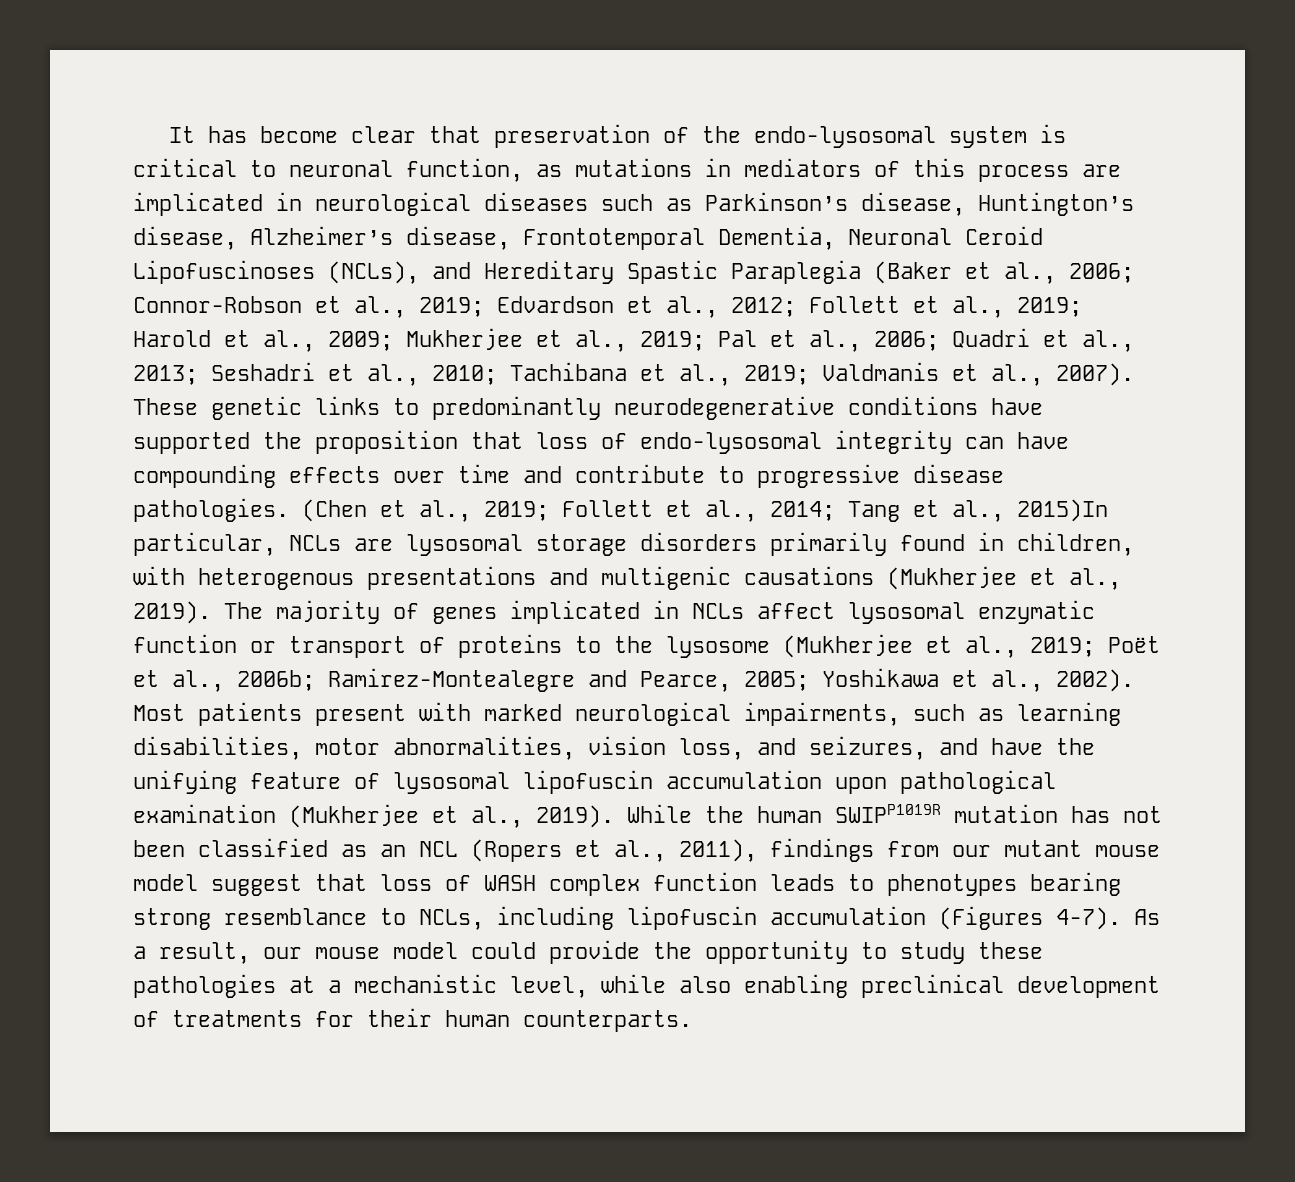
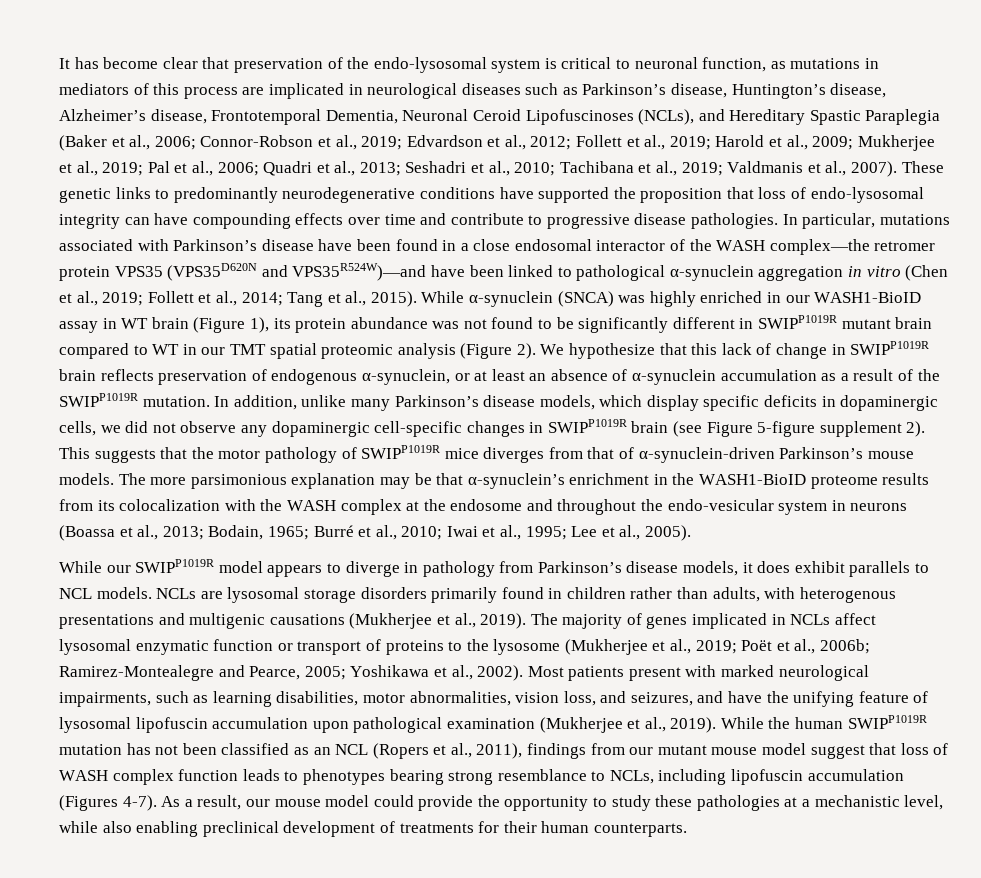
(289, 510) none -> [782,213,950,229] [59,239,936,255] [59,263,901,281] In particular, mutations associated with Parkinson’s disease have been found in a close endosomal interactor of the WASH complex—the retromer protein VPS35 (VPS35D620N and VPS35R524W)—and have been linked to pathological α-synuclein aggregation in vitro
[1017,499,1108,522] [133,532,276,556] 2015)In particular, -> [370,291,922,307] [59,315,933,333] [59,341,930,359] [59,369,940,385] [59,393,939,411] [59,419,926,437] [59,445,914,463] [59,473,930,489] [59,499,908,515] [59,525,692,541] [59,559,930,577] [59,587,152,599] 2015). While α-synuclein (SNCA) was highly enriched in our WASH1-BioID assay in WT brain (Figure 1), its protein abundance was not found to be significantly different in SWIPP1019R mutant brain compared to WT in our TMT spatial proteomic analysis (Figure 2). We hypothesize that this lack of change in SWIPP1019R brain reflects preservation of endogenous α-synuclein, or at least an absence of α-synuclein accumulation as a result of the SWIPP1019R mutation. In addition, unlike many Parkinson’s disease models, which display specific deficits in dopaminergic cells, we did not observe any dopaminergic cell-specific changes in SWIPP1019R brain (see Figure 5-figure supplement 2). This suggests that the motor pathology of SWIPP1019R mice diverges from that of α-synuclein-driven Parkinson’s mouse models. The more parsimonious explanation may be that α-synuclein’s enrichment in the WASH1-BioID proteome results from its colocalization with the WASH complex at the endosome and throughout the endo-vesicular system in neurons (Boassa et al., 2013; Bodain, 1965; Burré et al., 2010; Iwai et al., 1995; Lee et al., 2005). // While our SWIPP1019R model appears to diverge in pathology from Parkinson’s disease models, it does exhibit parallels to NCL models.
[1017,532,1134,556] children, -> [566,587,760,602] children rather than adults,

